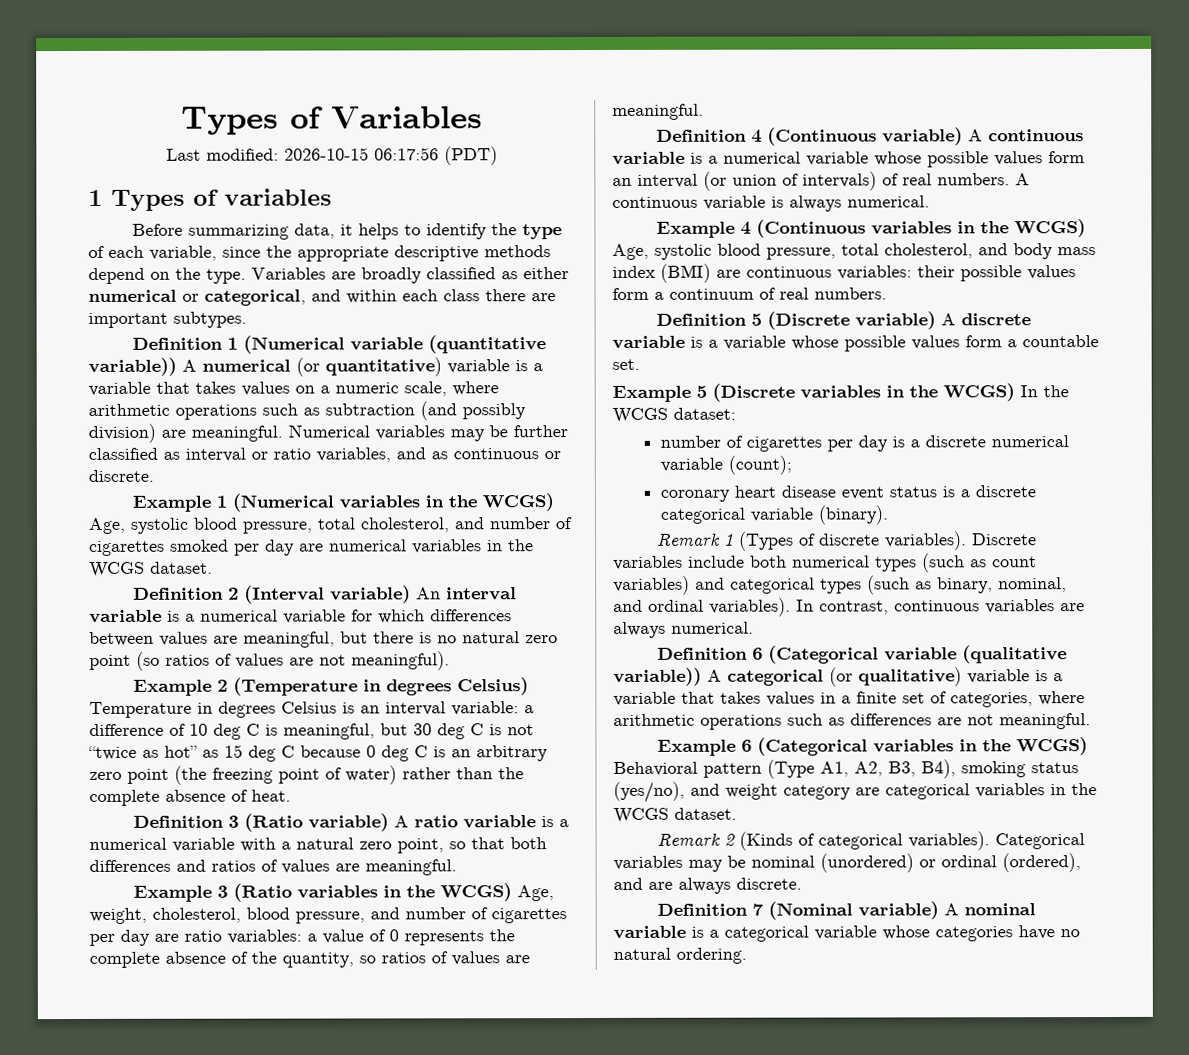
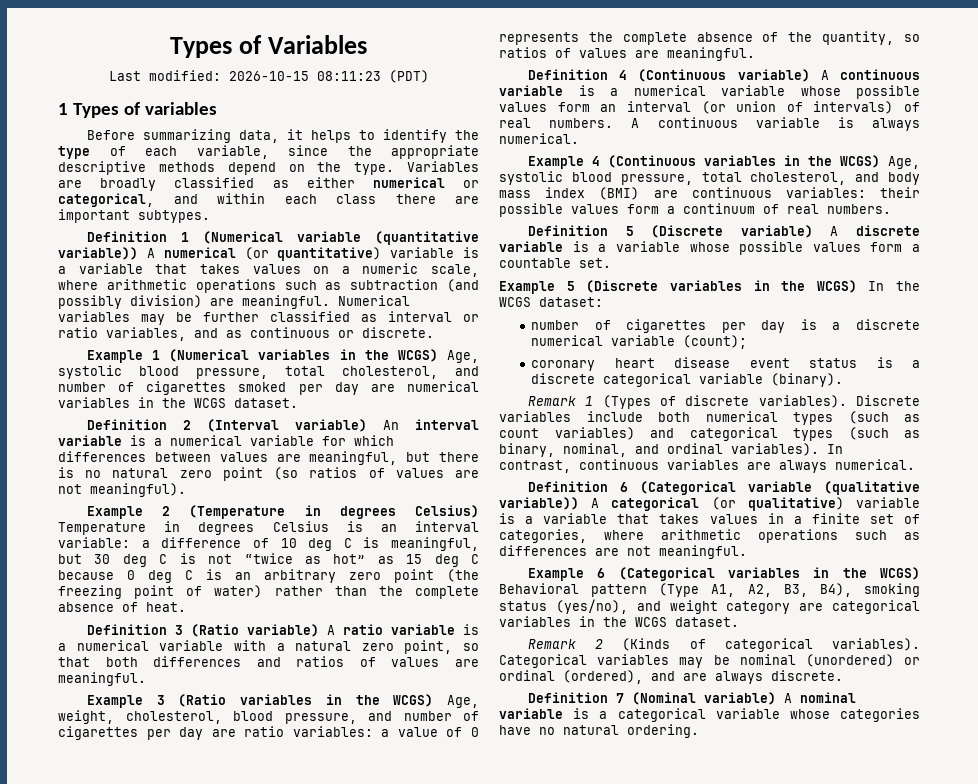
[374,147,439,161] 06:17:56 -> [316,71,381,81] 08:11:23

